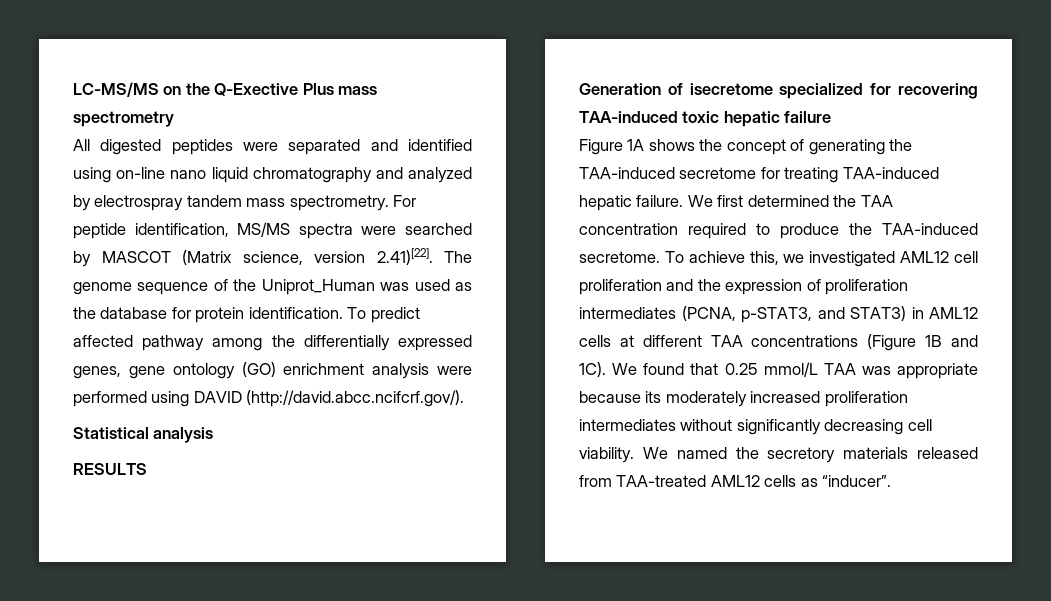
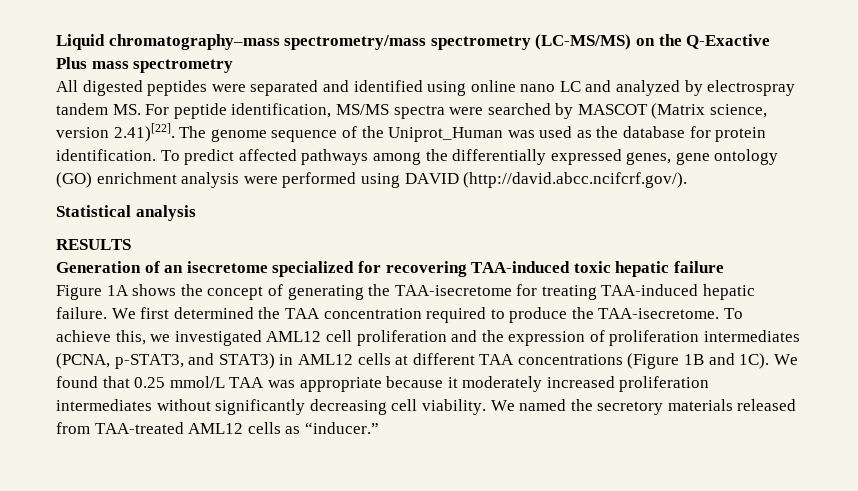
[73,82,159,97] LC-MS/MS -> [56,34,632,50] Liquid chromatography–mass spectrometry/mass spectrometry (LC-MS/MS)
[214,83,299,96] Q-Exective -> [686,34,771,49] Q-Exactive
[116,167,372,183] on-line nano liquid chromatography -> [470,80,581,92] online nano LC
[246,195,389,211] mass spectrometry. -> [112,104,141,115] MS.
[142,335,205,351] pathway -> [301,149,369,165] pathways
(683, 89) none -> [164,265,184,273] an
[579,167,757,179] TAA-induced secretome -> [394,285,512,296] TAA-isecretome
[882,223,978,235] [579,251,660,263] TAA-induced secretome. -> [598,308,720,319] TAA-isecretome.
[645,391,662,403] its -> [447,377,458,388] it
[822,475,892,487] “inducer”. -> [304,422,379,434] “inducer.”

